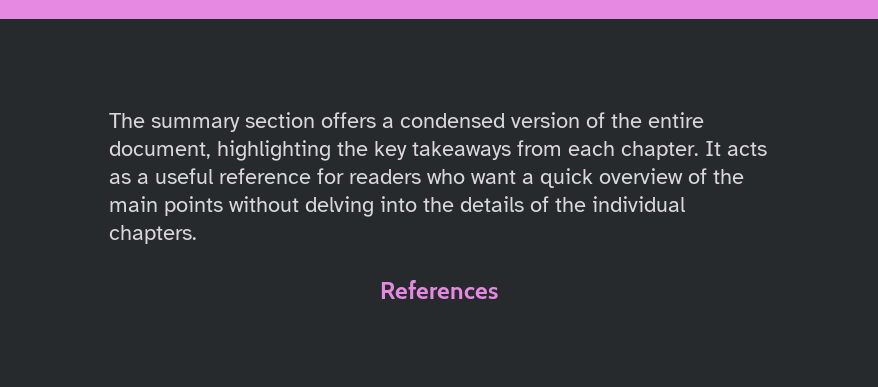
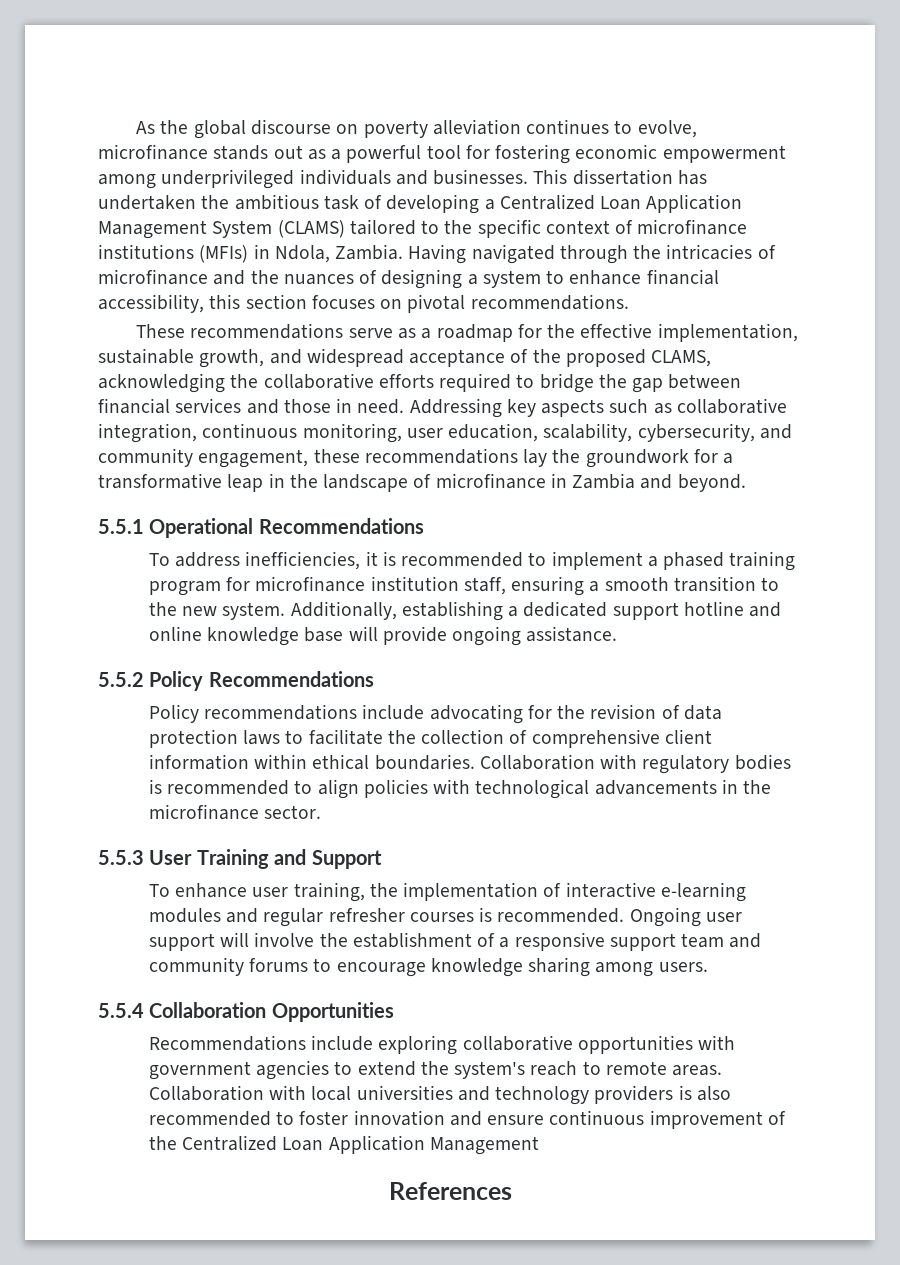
[109,112,704,132] [109,140,767,161] [109,168,744,188] [109,196,685,217] [109,225,197,244] The summary section offers a condensed version of the entire document, highlighting the key takeaways from each chapter. It acts as a useful reference for readers who want a quick overview of the main points without delving into the details of the individual chapters. -> [136,119,697,139] [98,144,786,164] [98,169,707,189] [98,194,743,214] [98,219,748,239] [98,244,776,264] [98,269,719,289] [98,294,629,313] [136,323,798,342] [98,348,712,368] [98,373,742,393] [98,398,787,418] [98,423,792,443] [98,448,734,468] [98,473,746,492] [98,518,424,538] [148,551,796,571] [148,576,780,596] [148,601,782,621] [148,626,618,646] [98,671,374,691] [148,704,722,724] [148,729,712,748] [148,754,791,774] [148,779,772,799] [148,804,322,820] [98,849,382,869] [148,882,746,902] [148,907,742,927] [148,932,762,951] [148,957,708,977] [98,1002,394,1022] [148,1035,736,1055] [148,1060,723,1080] [148,1085,731,1105] [148,1110,786,1129] [148,1135,539,1155] As the global discourse on poverty alleviation continues to evolve, microfinance stands out as a powerful tool for fostering economic empowerment among underprivileged individuals and businesses. This dissertation has undertaken the ambitious task of developing a Centralized Loan Application Management System (CLAMS) tailored to the specific context of microfinance institutions (MFIs) in Ndola, Zambia. Having navigated through the intricacies of microfinance and the nuances of designing a system to enhance financial accessibility, this section focuses on pivotal recommendations. // These recommendations serve as a roadmap for the effective implementation, sustainable growth, and widespread acceptance of the proposed CLAMS, acknowledging the collaborative efforts required to bridge the gap between financial services and those in need. Addressing key aspects such as collaborative integration, continuous monitoring, user education, scalability, cybersecurity, and community engagement, these recommendations lay the groundwork for a transformative leap in the landscape of microfinance in Zambia and beyond. // 5.5.1 Operational Recommendations // To address inefficiencies, it is recommended to implement a phased training program for microfinance institution staff, ensuring a smooth transition to the new system. Additionally, establishing a dedicated support hotline and online knowledge base will provide ongoing assistance. // 5.5.2 Policy Recommendations // Policy recommendations include advocating for the revision of data protection laws to facilitate the collection of comprehensive client information within ethical boundaries. Collaboration with regulatory bodies is recommended to align policies with technological advancements in the microfinance sector. // 5.5.3 User Training and Support // To enhance user training, the implementation of interactive e-learning modules and regular refresher courses is recommended. Ongoing user support will involve the establishment of a responsive support team and community forums to encourage knowledge sharing among users. // 5.5.4 Collaboration Opportunities // Recommendations include exploring collaborative opportunities with government agencies to extend the system's reach to remote areas. Collaboration with local universities and technology providers is also recommended to foster innovation and ensure continuous improvement of the Centralized Loan Application Management

